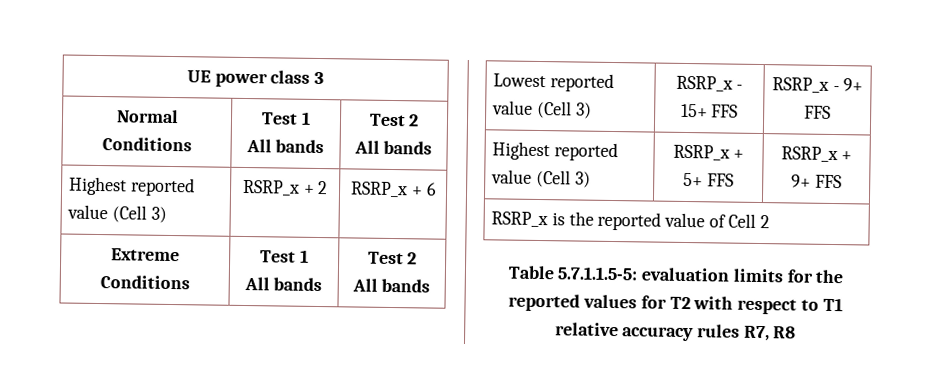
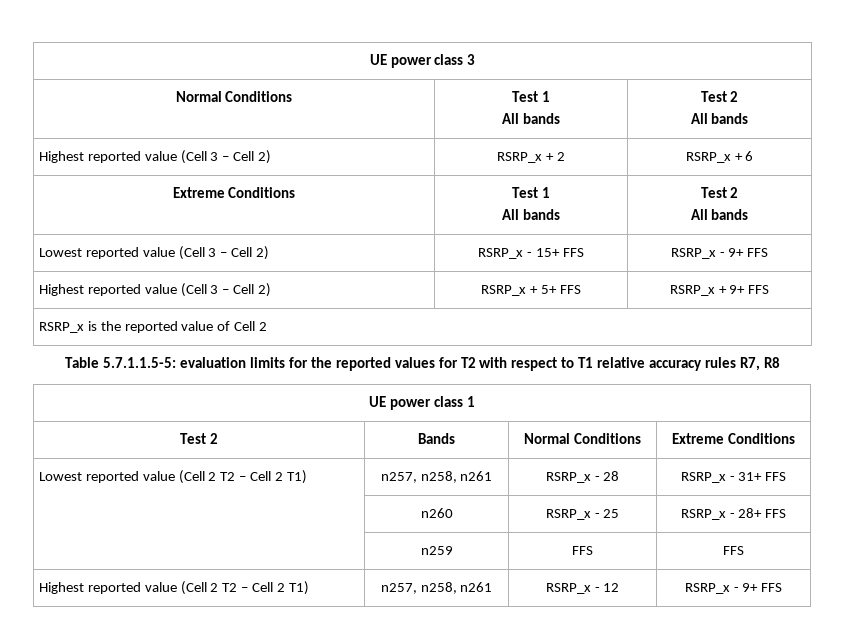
[150,206,167,223] 3) -> [210,150,272,164] 3 – Cell 2)
[575,102,592,119] 3) -> [208,246,270,260] 3 – Cell 2)
[574,171,591,188] 3) -> [210,283,272,297] 3 – Cell 2)
(797, 332) none -> [369,396,475,410] [180,433,218,444] [417,433,455,444] [524,433,641,444] [672,433,795,444] [38,470,308,484] [380,471,493,483] [545,471,620,483] [680,472,787,483] [420,508,453,518] [545,509,620,520] [680,508,787,520] [420,546,453,555] [572,546,593,555] [723,546,744,555] [38,581,310,595] [380,582,493,594] [545,583,620,594] [684,583,783,594] // UE power class 1 // Test 2 | Bands | Normal Conditions | Extreme Conditions // Lowest reported value (Cell 2 T2 – Cell 2 T1) | n257, n258, n261 | RSRP_x - 28 | RSRP_x - 31+ FFS // | n260 | RSRP_x - 25 | RSRP_x - 28+ FFS // | n259 | FFS | FFS // Highest reported value (Cell 2 T2 – Cell 2 T1) | n257, n258, n261 | RSRP_x - 12 | RSRP_x - 9+ FFS

